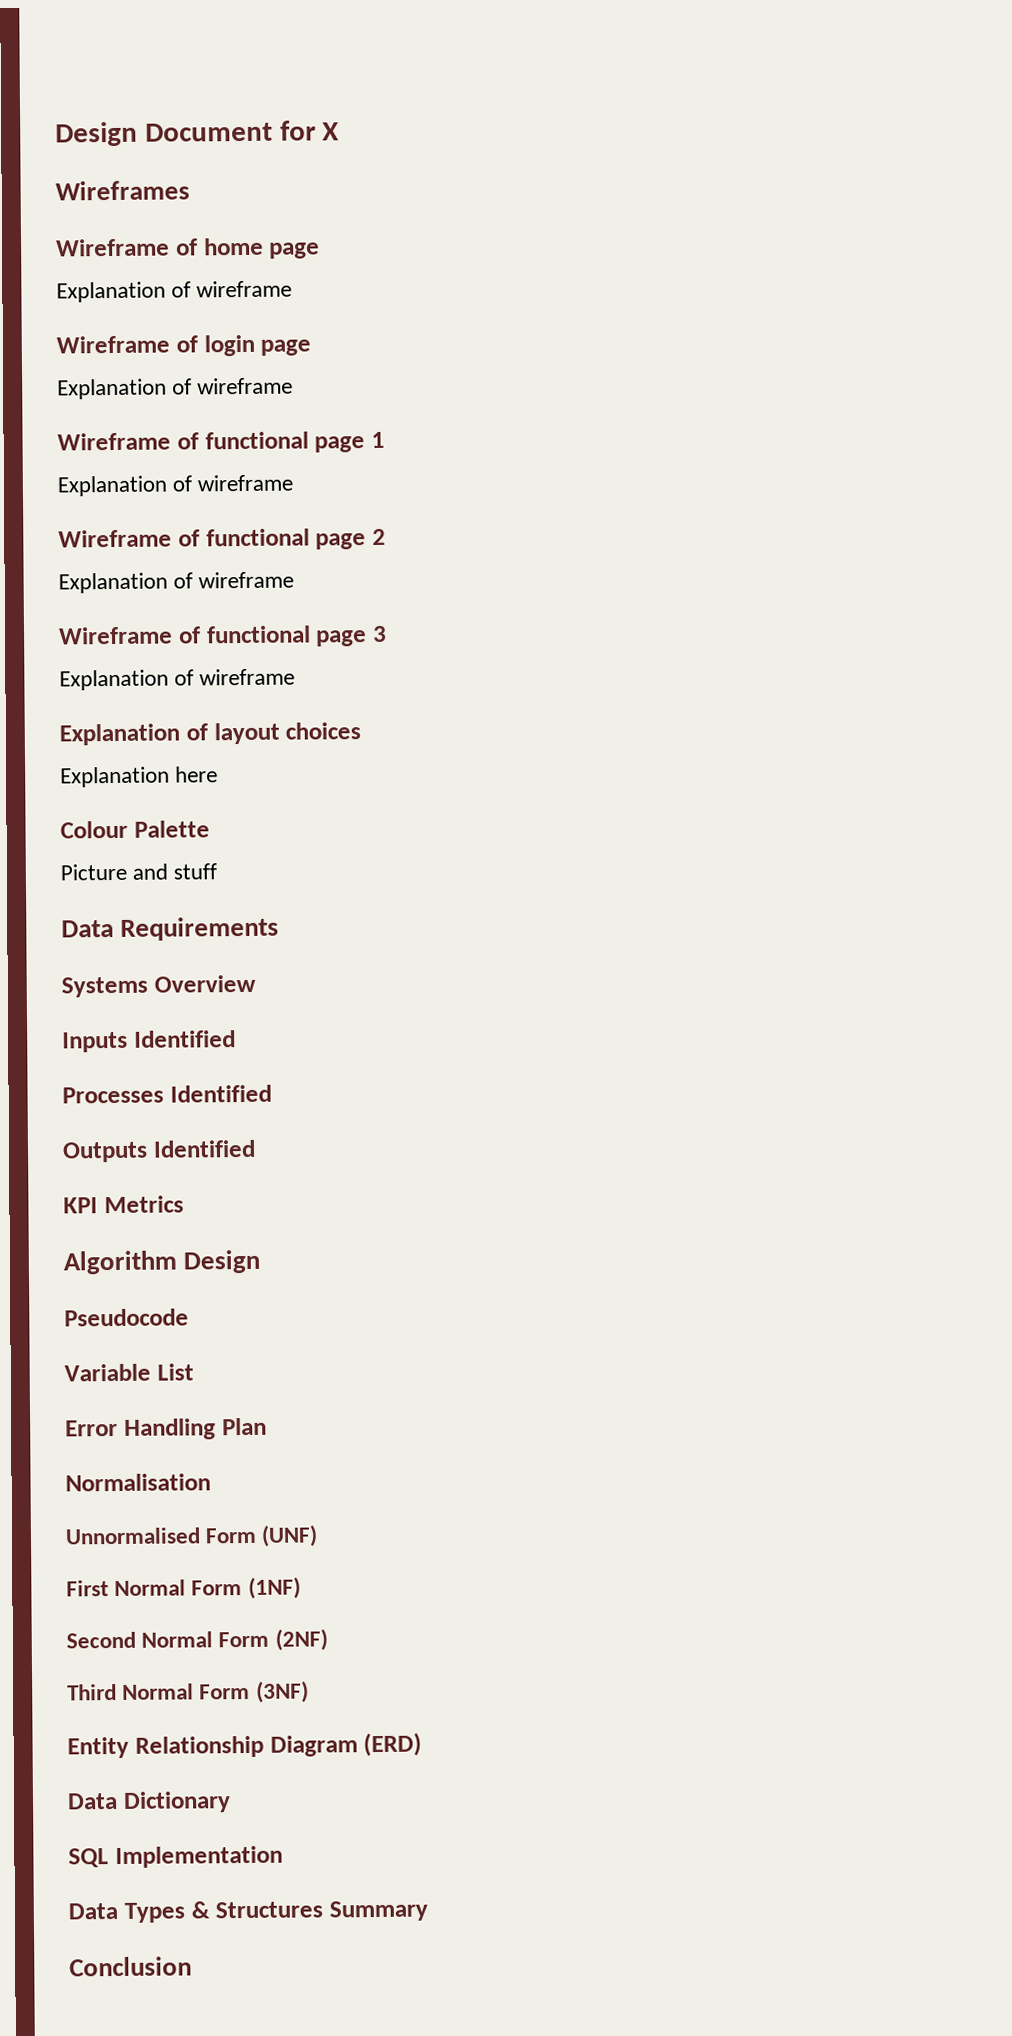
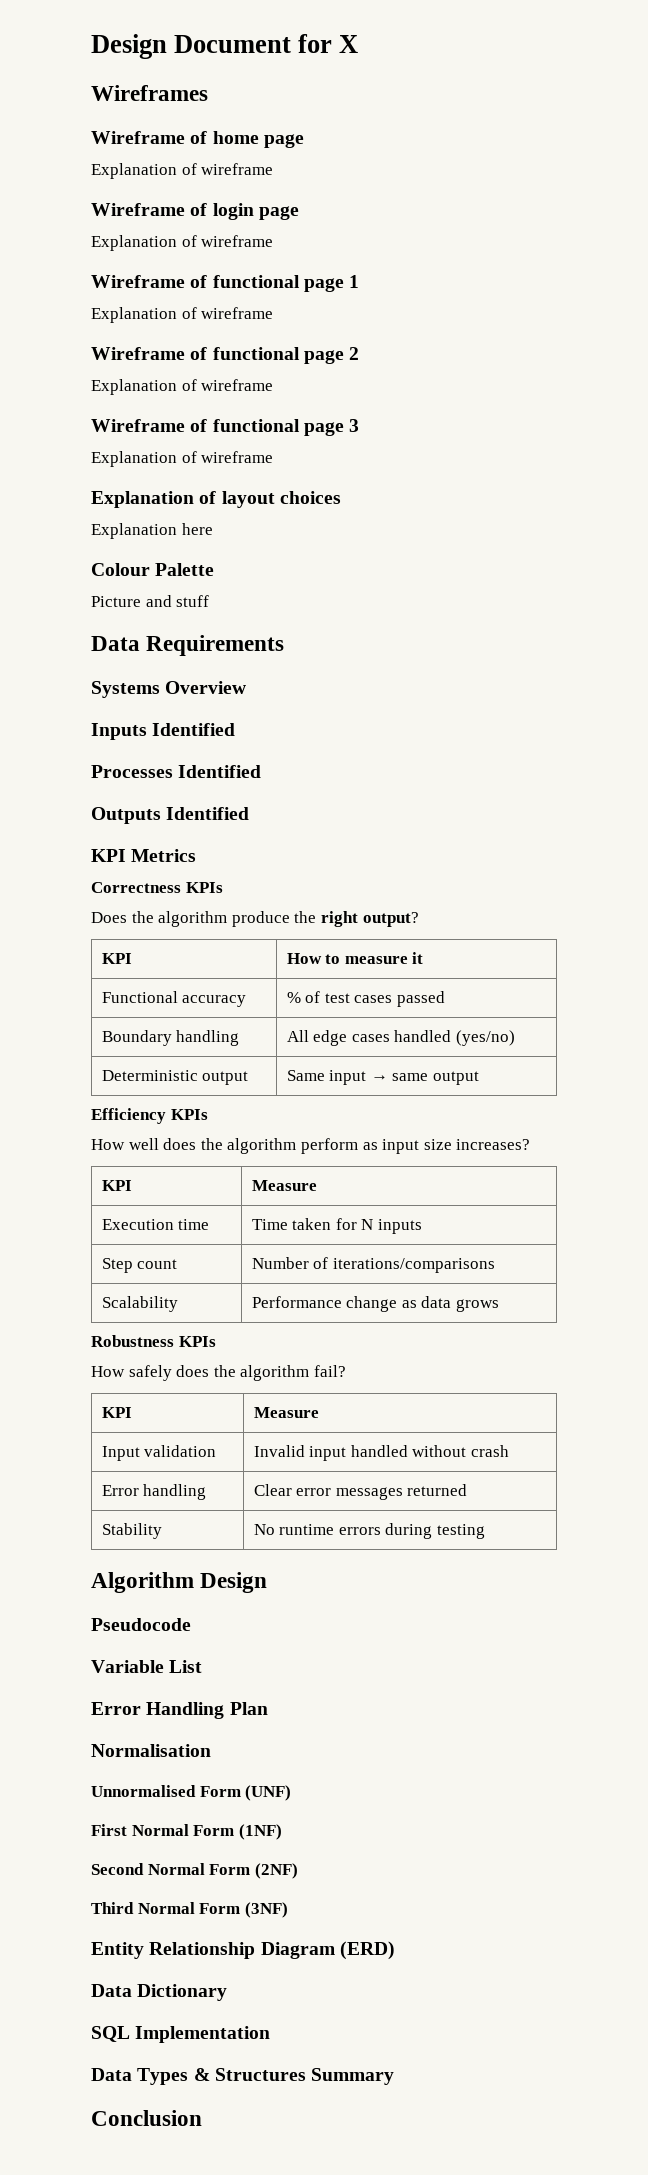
(184, 1204) none -> [91,882,223,893] [91,911,419,927] [101,953,132,964] [286,952,424,964] [101,991,247,1007] [286,991,446,1007] [101,1030,240,1046] [286,1030,516,1046] [101,1070,249,1085] [286,1070,480,1085] [91,1108,208,1124] [91,1138,531,1154] [101,1180,132,1191] [251,1180,317,1191] [101,1219,210,1230] [251,1218,423,1234] [101,1258,178,1273] [251,1257,495,1273] [101,1296,178,1312] [251,1296,500,1312] [91,1335,216,1347] [91,1365,346,1381] [101,1407,132,1418] [253,1407,319,1418] [101,1445,217,1461] [253,1445,510,1461] [101,1484,207,1500] [253,1484,468,1500] [101,1523,162,1539] [253,1523,486,1539] // Correctness KPIs // Does the algorithm produce the right output? // KPI | How to measure it // Functional accuracy | % of test cases passed // Boundary handling | All edge cases handled (yes/no) // Deterministic output | Same input → same output // Efficiency KPIs // How well does the algorithm perform as input size increases? // KPI | Measure // Execution time | Time taken for N inputs // Step count | Number of iterations/comparisons // Scalability | Performance change as data grows // Robustness KPIs // How safely does the algorithm fail? // KPI | Measure // Input validation | Invalid input handled without crash // Error handling | Clear error messages returned // Stability | No runtime errors during testing

